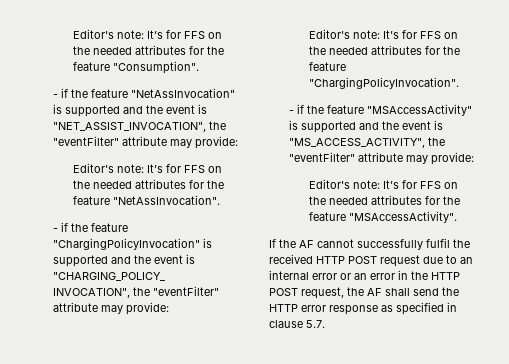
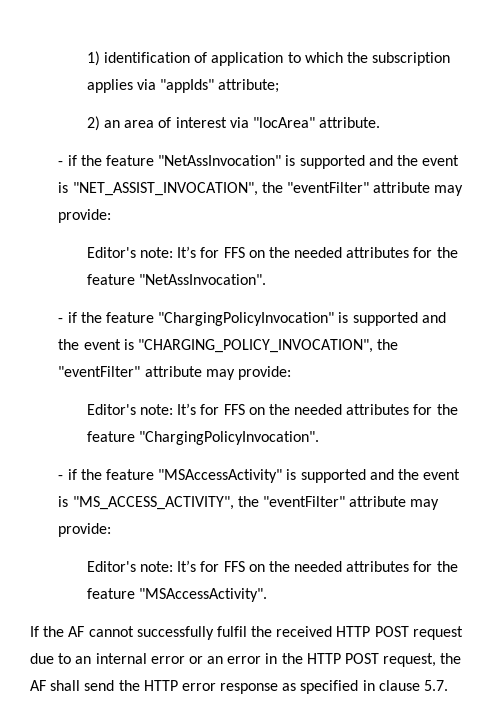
[73,29,223,39] [73,45,225,55] [73,61,200,74] Editor's note: It’s for FFS on the needed attributes for the feature "Consumption". -> [86,51,451,66] [86,79,280,93] [86,116,381,131] 1) identification of application to which the subscription applies via "appIds" attribute; // 2) an area of interest via "locArea" attribute.

